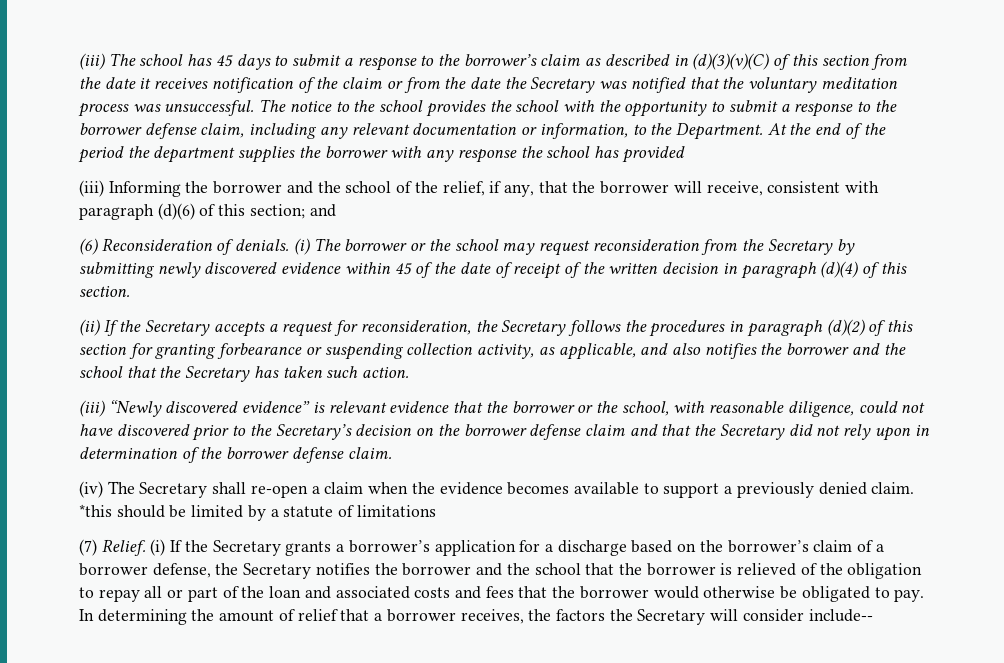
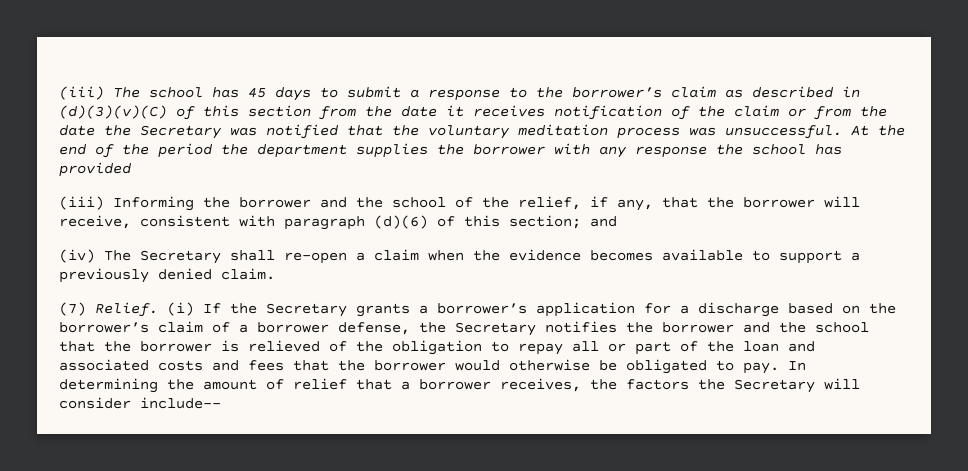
[259,99,897,117] [79,123,763,140] The notice to the school provides the school with the opportunity to submit a response to the borrower defense claim, including any relevant documentation or information, to the Department. -> (842, 132) none
[79,238,855,256] [79,261,907,279] [79,286,130,297] [79,319,914,337] [79,343,906,360] [79,366,410,382] [79,400,926,417] [79,424,930,441] [79,447,392,463] // (6) Reconsideration of denials. (i) The borrower or the school may request reconsideration from the Secretary by submitting newly discovered evidence within 45 of the date of receipt of the written decision in paragraph (d)(4) of this section. // (ii) If the Secretary accepts a request for reconsideration, the Secretary follows the procedures in paragraph (d)(2) of this section for granting forbearance or suspending collection activity, as applicable, and also notifies the borrower and the school that the Secretary has taken such action. // (iii) “Newly discovered evidence” is relevant evidence that the borrower or the school, with reasonable diligence, could not have discovered prior to the Secretary’s decision on the borrower defense claim and that the Secretary did not rely upon in determination of the borrower defense claim. -> (617, 221) none
[79,504,436,521] *this should be limited by a statute of limitations -> (275, 274) none

